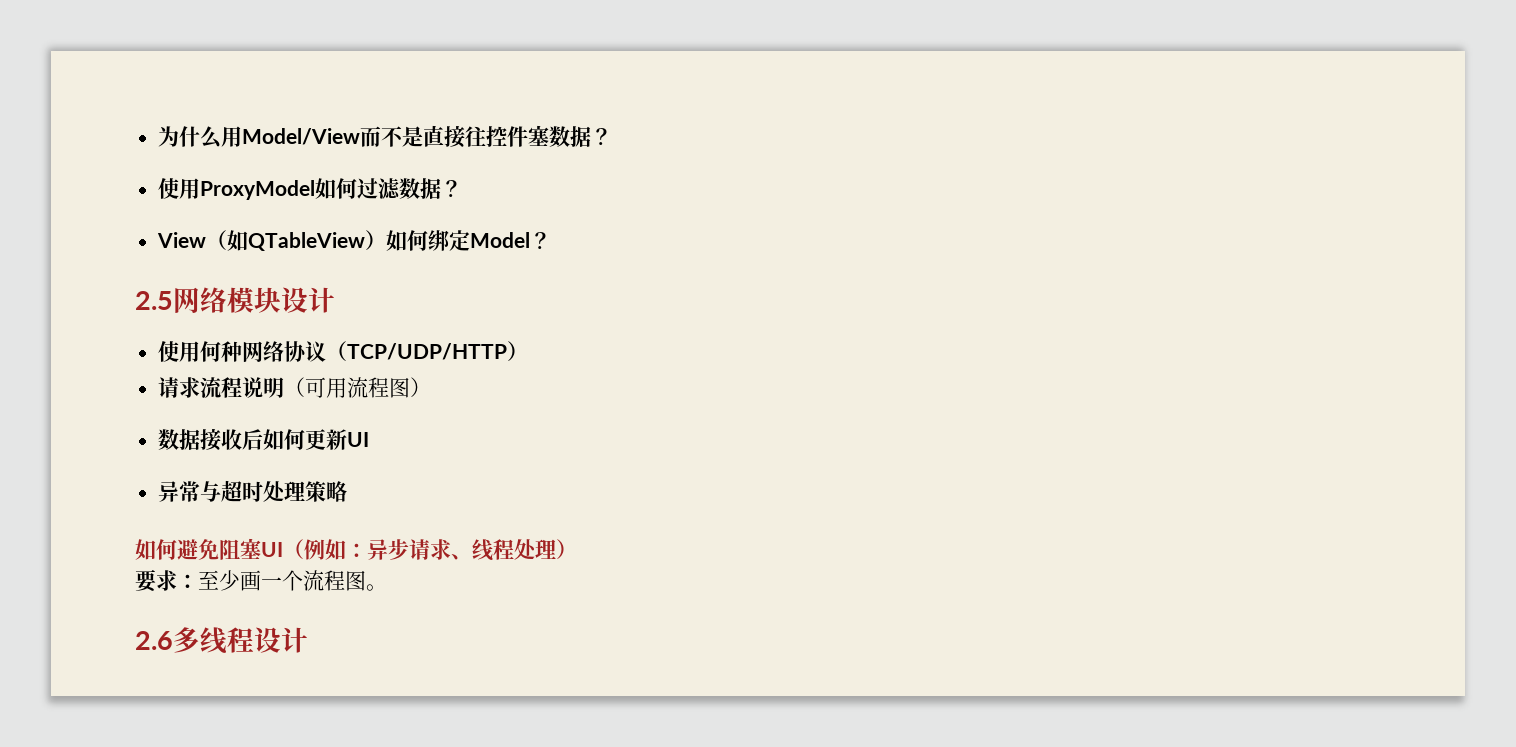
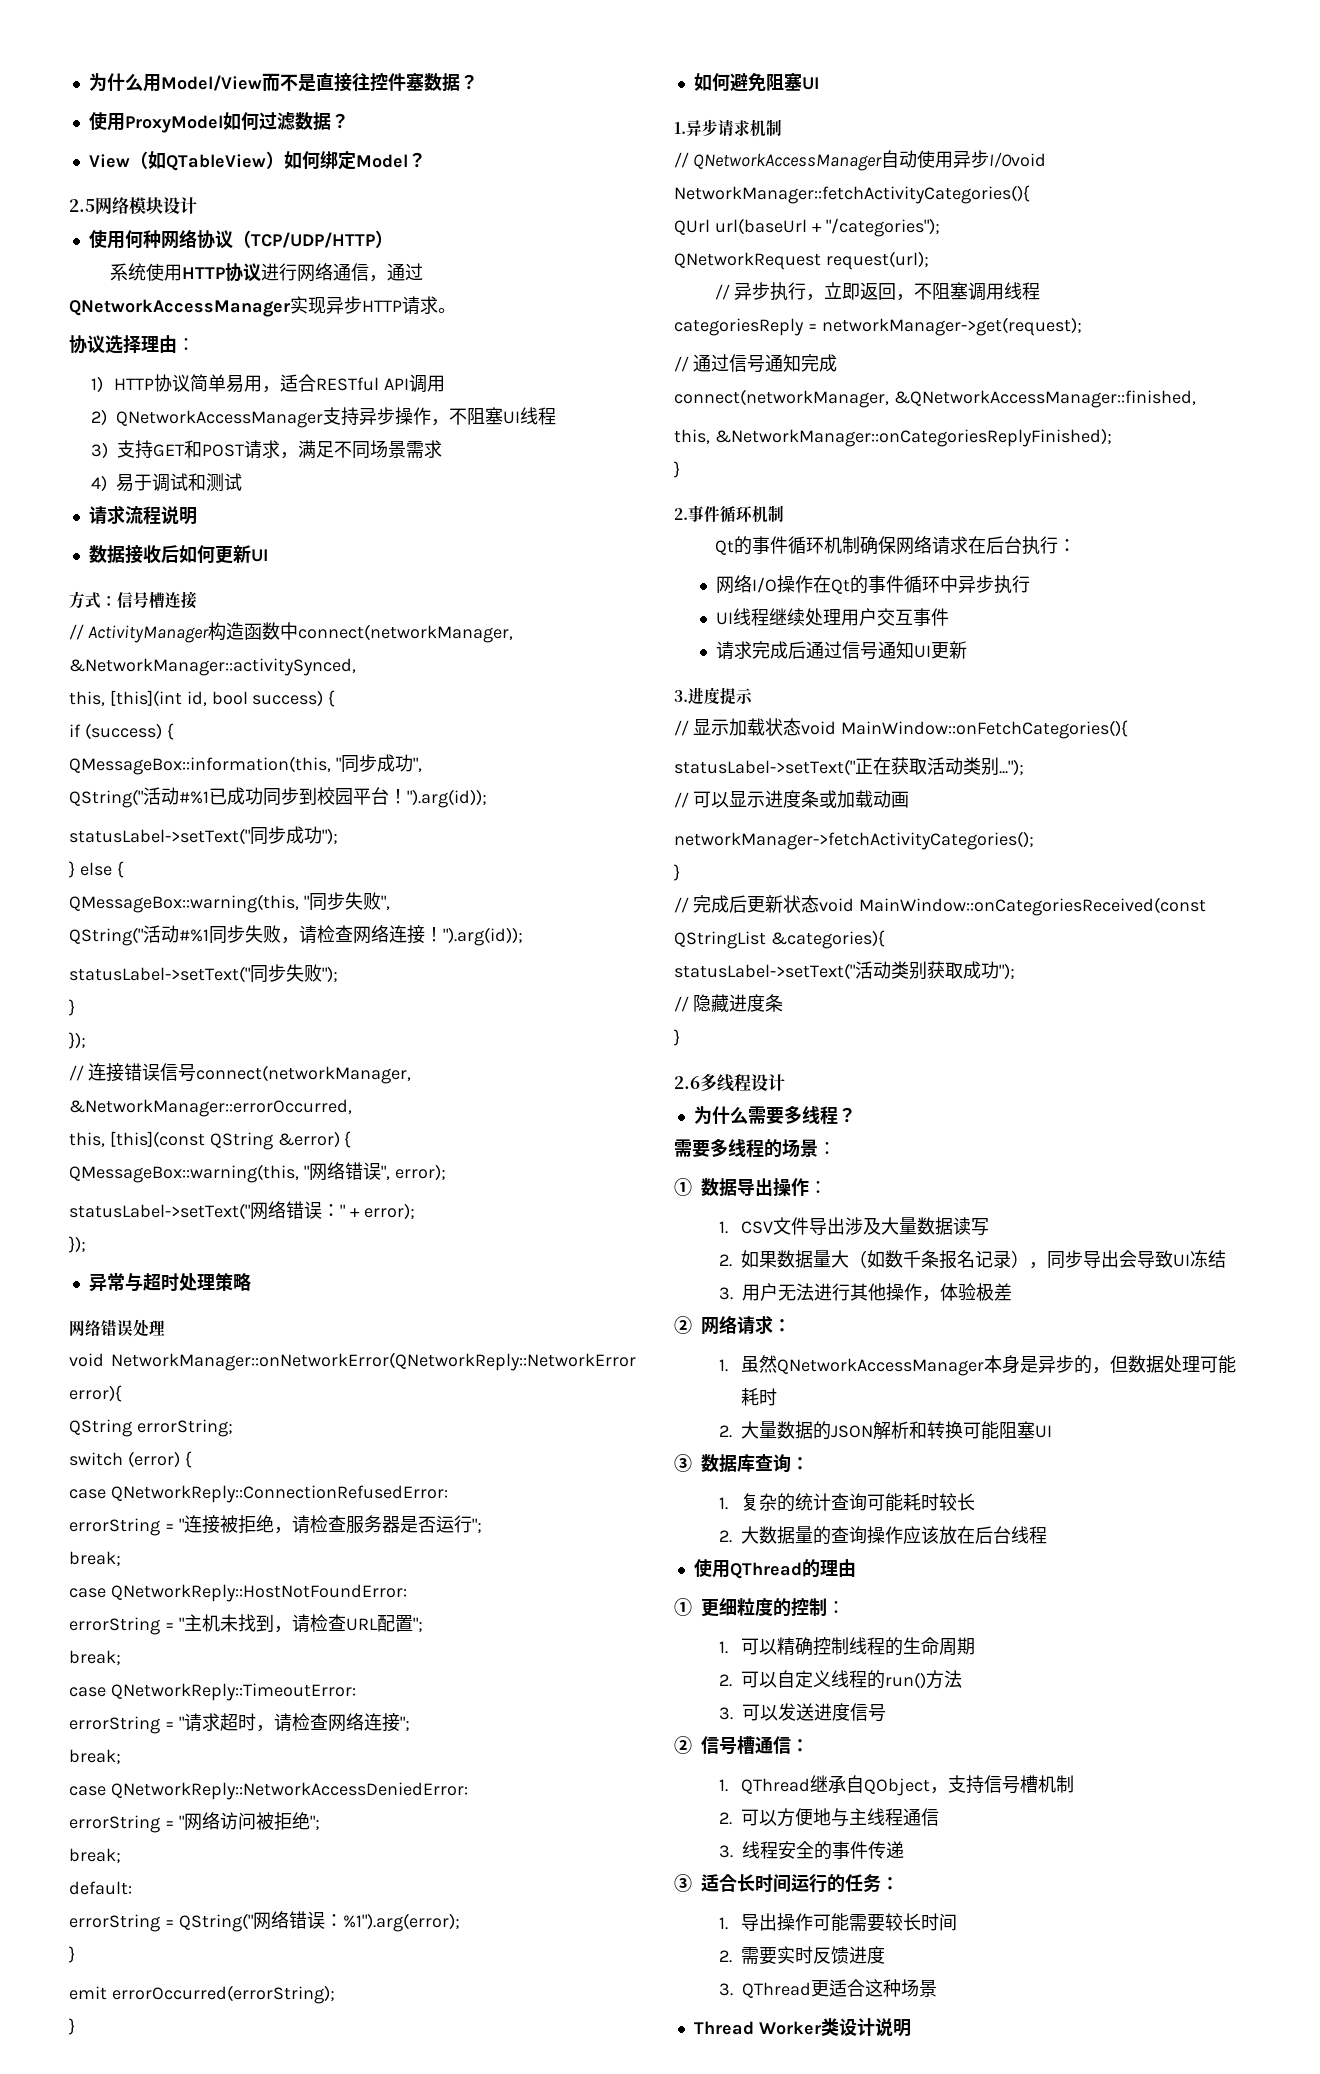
(529, 351) none -> [109,263,423,282] [69,296,456,317] [69,335,195,354] [91,374,445,393] [91,407,557,428] [91,440,443,459] [91,473,243,492] // 系统使用HTTP协议进行网络通信，通过QNetworkAccessManager实现异步HTTP请求。 // 协议选择理由： // 1) HTTP协议简单易用，适合RESTful API调用 // 2) QNetworkAccessManager支持异步操作，不阻塞UI线程 // 3)支持GET和POST请求，满足不同场景需求 // 4)易于调试和测试
[284,377,432,398] （可用流程图） -> (197, 516) none
(370, 439) none -> [69,591,197,609] [69,622,513,643] [69,658,356,676] [69,690,336,707] [69,723,174,740] [69,754,422,775] [69,787,487,808] [69,826,338,845] [69,861,124,878] [69,892,390,913] [69,925,523,946] [69,964,338,983] [69,999,75,1016] [69,1032,86,1049] [69,1063,411,1084] [69,1099,352,1117] [69,1131,352,1150] [69,1162,446,1183] [69,1201,415,1220] [69,1236,86,1253] // 方式：信号槽连接 // // ActivityManager构造函数中connect(networkManager, &NetworkManager::activitySynced, // this, [this](int id, bool success) { // if (success) { // QMessageBox::information(this, "同步成功", // QString("活动#%1已成功同步到校园平台！").arg(id)); // statusLabel->setText("同步成功"); // } else { // QMessageBox::warning(this, "同步失败", // QString("活动#%1同步失败，请检查网络连接！").arg(id)); // statusLabel->setText("同步失败"); // } // }); // // 连接错误信号connect(networkManager, &NetworkManager::errorOccurred, // this, [this](const QString &error) { // QMessageBox::warning(this, "网络错误", error); // statusLabel->setText("网络错误：" + error); // });
[135,538,577,561] [135,569,387,592] [135,627,308,654] 如何避免阻塞UI（例如：异步请求、线程处理） // 要求：至少画一个流程图。 // 2.6多线程设计 -> [69,1319,165,1337] [69,1352,636,1371] [69,1385,122,1402] [69,1419,233,1437] [69,1451,192,1468] [69,1485,448,1503] [69,1515,482,1536] [69,1551,121,1566] [69,1584,407,1602] [69,1614,423,1635] [69,1650,121,1665] [69,1683,356,1701] [69,1713,410,1734] [69,1749,121,1764] [69,1782,468,1800] [69,1812,320,1833] [69,1848,121,1863] [69,1881,132,1895] [69,1911,460,1932] [69,1946,75,1963] [69,1985,335,2004] [69,2018,75,2035] [693,72,819,92] [674,119,782,137] [674,150,1046,171] [674,185,1030,204] [674,218,940,237] [674,251,929,270] [714,282,1040,301] [674,317,1082,336] [674,354,837,373] [674,389,1196,408] [674,428,1112,447] [674,461,680,478] [674,505,784,523] [714,536,1076,556] [716,575,1031,595] [716,608,950,626] [716,641,968,660] [674,687,753,705] [674,718,1128,739] [674,757,1024,776] [674,790,909,808] [674,831,1034,850] [674,864,680,881] [674,895,1206,916] [674,930,885,949] [674,961,1015,980] [674,994,783,1013] [674,1029,680,1046] [674,1073,785,1092] [693,1105,856,1125] [674,1138,836,1158] [674,1178,827,1197] [718,1217,990,1236] [718,1250,1227,1269] [718,1283,1012,1302] [674,1315,791,1335] [718,1355,1237,1376] [741,1388,778,1406] [718,1421,1053,1440] [674,1454,809,1473] [718,1493,976,1512] [718,1526,1048,1545] [693,1559,856,1579] [674,1598,845,1617] [718,1637,976,1656] [718,1670,963,1689] [718,1703,886,1722] [674,1736,809,1755] [718,1775,1075,1796] [718,1808,940,1827] [718,1841,904,1860] [674,1874,899,1893] [718,1913,958,1932] [718,1946,886,1965] [718,1979,937,1999] [693,2018,911,2037] 网络错误处理 // void NetworkManager::onNetworkError(QNetworkReply::NetworkError error){ // QString errorString; // switch (error) { // case QNetworkReply::ConnectionRefusedError: // errorString = "连接被拒绝，请检查服务器是否运行"; // break; // case QNetworkReply::HostNotFoundError: // errorString = "主机未找到，请检查URL配置"; // break; // case QNetworkReply::TimeoutError: // errorString = "请求超时，请检查网络连接"; // break; // case QNetworkReply::NetworkAccessDeniedError: // errorString = "网络访问被拒绝"; // break; // default: // errorString = QString("网络错误：%1").arg(error); // } // emit errorOccurred(errorString); // } // 如何避免阻塞UI // 1.异步请求机制 // // QNetworkAccessManager自动使用异步I/Ovoid NetworkManager::fetchActivityCategories(){ // QUrl url(baseUrl + "/categories"); // QNetworkRequest request(url); // // 异步执行，立即返回，不阻塞调用线程 // categoriesReply = networkManager->get(request); // // 通过信号通知完成 // connect(networkManager, &QNetworkAccessManager::finished, // this, &NetworkManager::onCategoriesReplyFinished); // } // 2.事件循环机制 // Qt的事件循环机制确保网络请求在后台执行： // 网络I/O操作在Qt的事件循环中异步执行 // UI线程继续处理用户交互事件 // 请求完成后通过信号通知UI更新 // 3.进度提示 // // 显示加载状态void MainWindow::onFetchCategories(){ // statusLabel->setText("正在获取活动类别..."); // // 可以显示进度条或加载动画 // networkManager->fetchActivityCategories(); // } // // 完成后更新状态void MainWindow::onCategoriesReceived(const QStringList &categories){ // statusLabel->setText("活动类别获取成功"); // // 隐藏进度条 // } // 2.6多线程设计 // 为什么需要多线程？ // 需要多线程的场景： // ①数据导出操作： // 1. CSV文件导出涉及大量数据读写 // 2.如果数据量大（如数千条报名记录），同步导出会导致UI冻结 // 3.用户无法进行其他操作，体验极差 // ②网络请求： // 1.虽然QNetworkAccessManager本身是异步的，但数据处理可能耗时 // 2.大量数据的JSON解析和转换可能阻塞UI // ③数据库查询： // 1.复杂的统计查询可能耗时较长 // 2.大数据量的查询操作应该放在后台线程 // 使用QThread的理由 // ①更细粒度的控制： // 1.可以精确控制线程的生命周期 // 2.可以自定义线程的run()方法 // 3.可以发送进度信号 // ②信号槽通信： // 1. QThread继承自QObject，支持信号槽机制 // 2.可以方便地与主线程通信 // 3.线程安全的事件传递 // ③适合长时间运行的任务： // 1.导出操作可能需要较长时间 // 2.需要实时反馈进度 // 3. QThread更适合这种场景 // Thread Worker类设计说明

